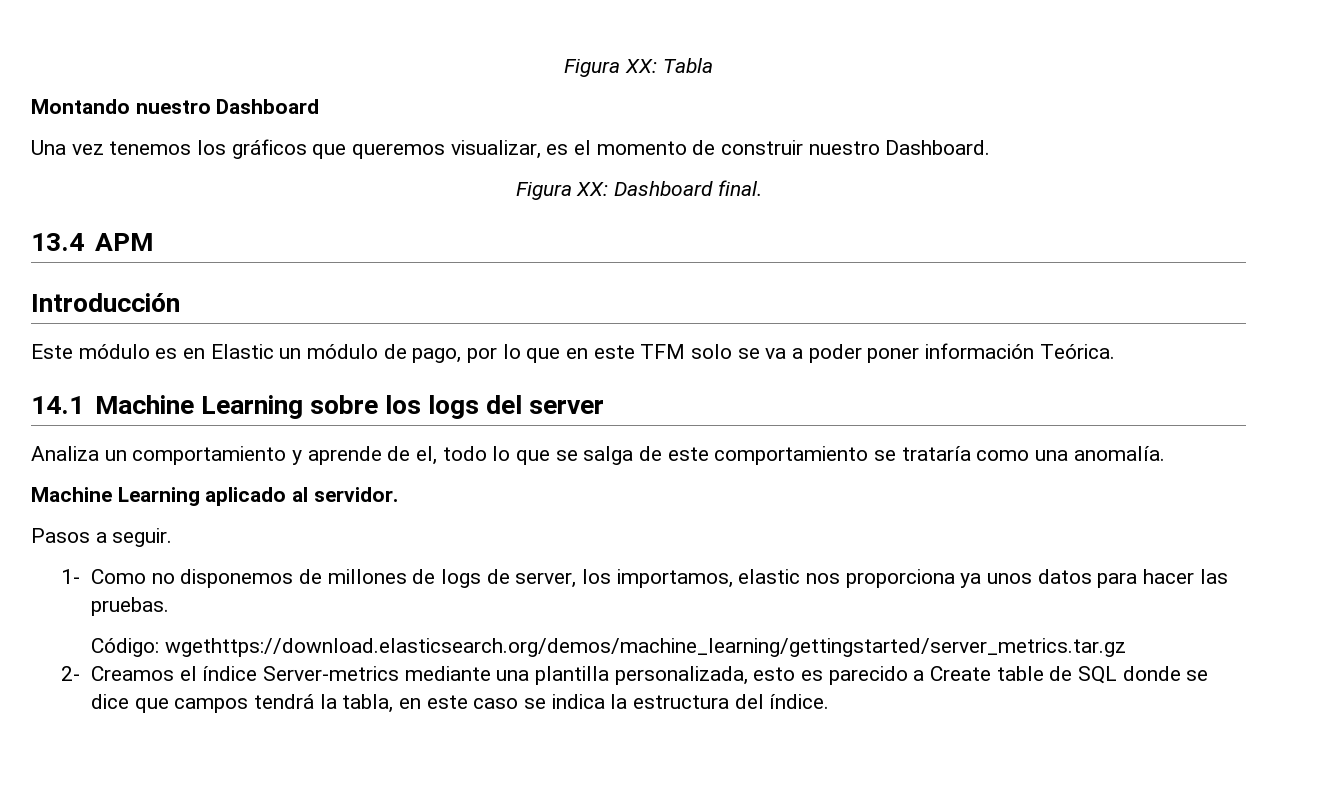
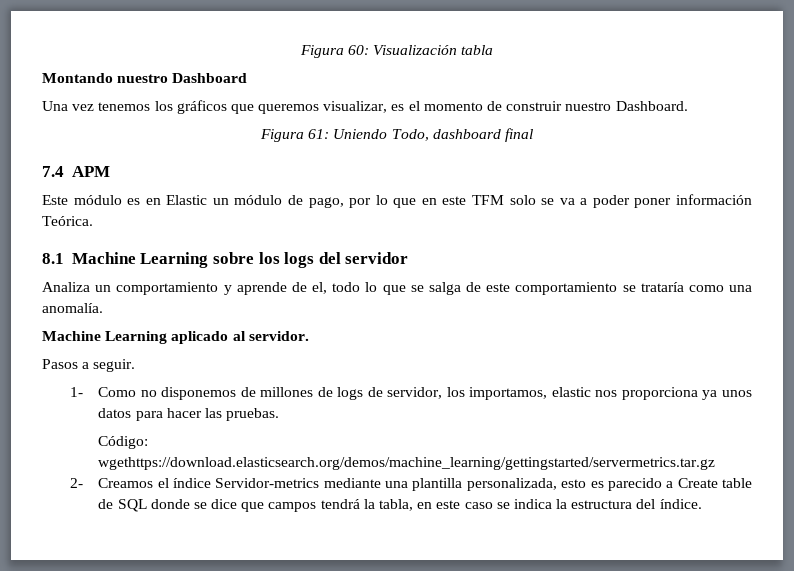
[564,58,713,77] Figura XX: Tabla -> [299,45,494,58] Figura 60: Visualización tabla
[576,180,762,196] [31,233,84,251] XX: Dashboard final. // 13.4 -> [308,128,533,142] [42,166,64,177] 61: Uniendo Todo, dashboard final // 7.4
[31,293,180,312] // Introducción -> (110, 171) none
[31,396,84,414] 14.1 -> [42,253,64,264] 8.1
[529,400,605,414] server -> [345,252,409,264] servidor
[515,572,577,588] server, -> [387,387,443,399] servidor,
[164,638,1126,657] wgethttps://download.elasticsearch.org/demos/machine_learning/gettingstarted/server_metrics.tar.gz -> [98,457,716,470] wgethttps://download.elasticsearch.org/demos/machine_learning/gettingstarted/servermetrics.tar.gz
[262,666,399,681] Server-metrics -> [215,478,320,488] Servidor-metrics

